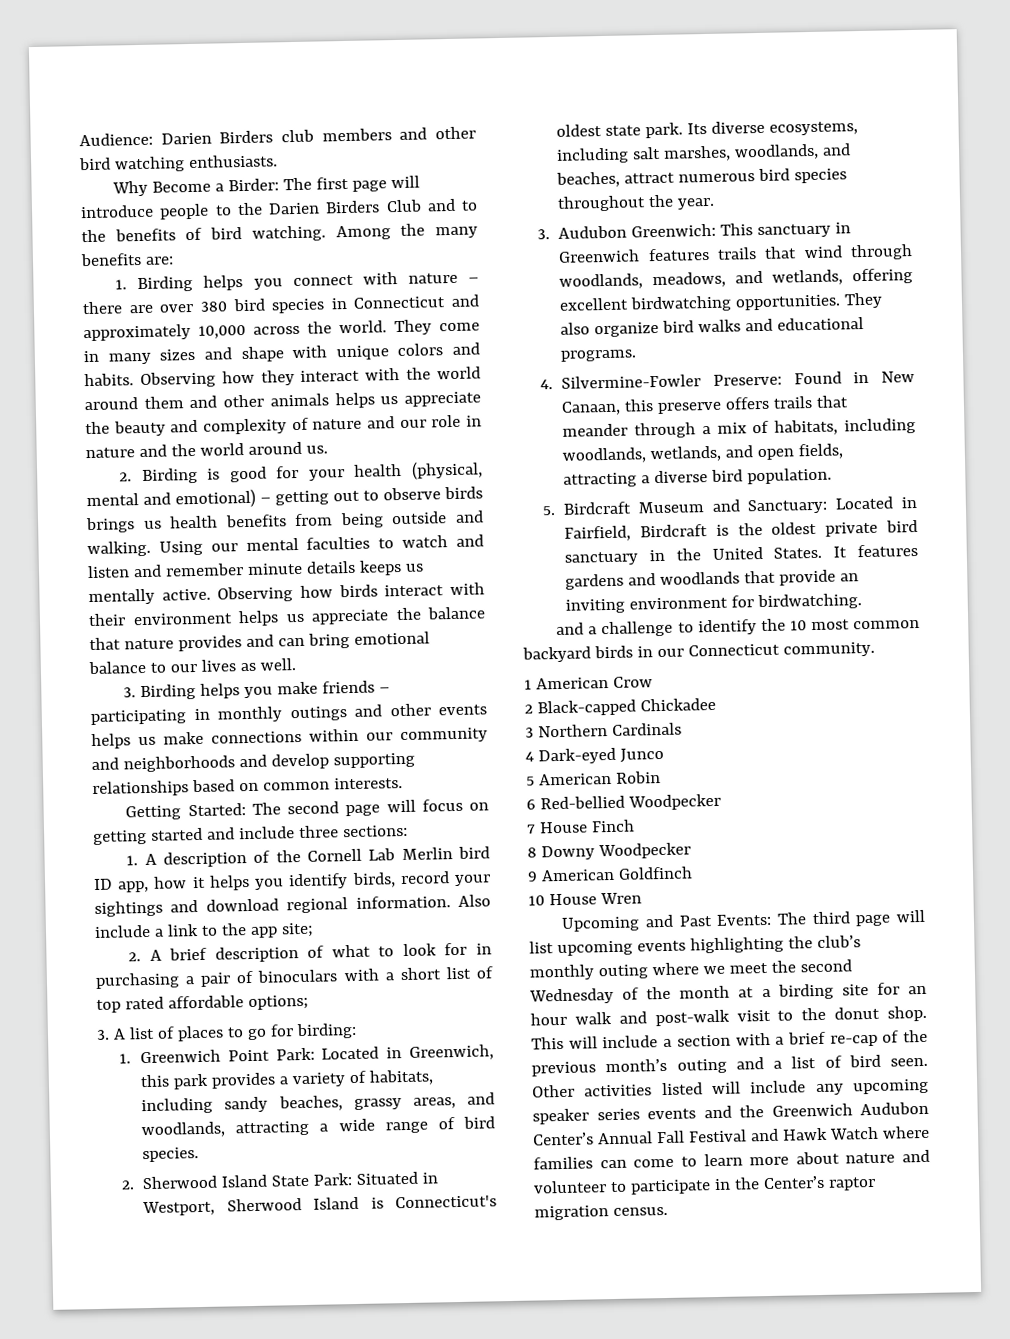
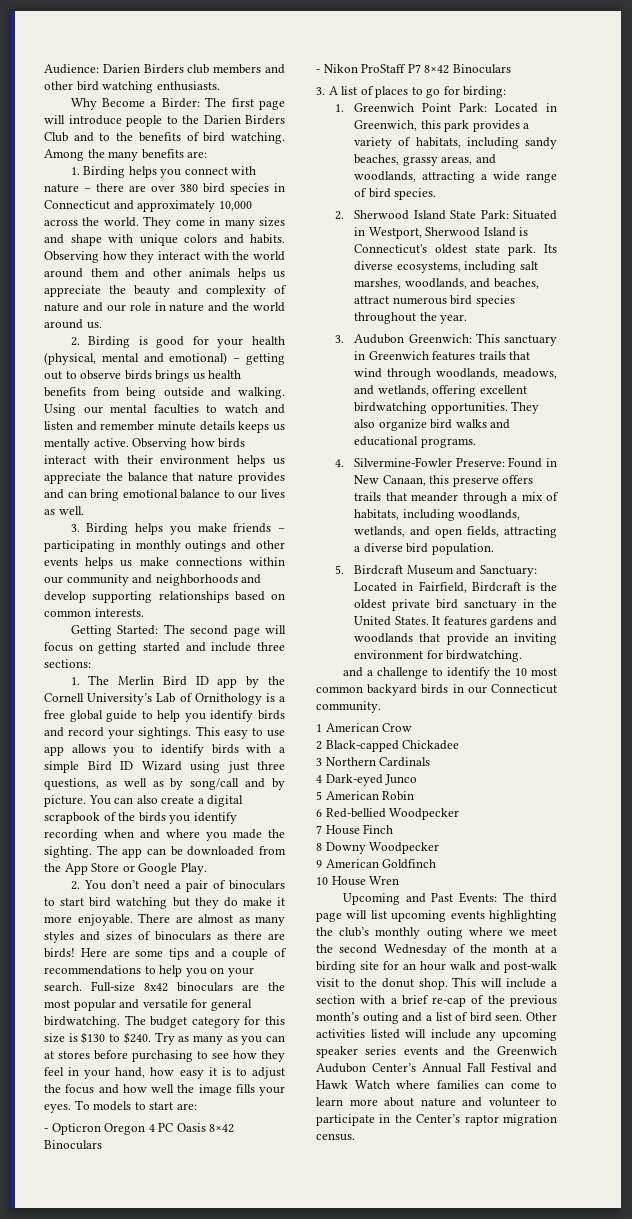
[144,846,491,868] [93,871,492,893] [94,894,491,917] [94,922,314,938] [128,942,492,963] [95,966,493,989] [96,994,309,1013] A description of the Cornell Lab Merlin bird ID app, how it helps you identify birds, record your sightings and download regional information. Also include a link to the app site; // 2. A brief description of what to look for in purchasing a pair of binoculars with a short list of top rated affordable options; -> [88,675,286,688] [44,693,285,705] [44,710,285,722] [44,726,285,739] [44,744,285,756] [44,761,285,773] [44,778,285,790] [44,795,244,807] [44,812,237,824] [44,829,285,841] [44,845,286,858] [44,863,207,875] [70,880,285,892] [44,897,285,909] [44,913,285,926] [44,931,285,943] [44,948,287,960] [44,965,254,977] [44,981,285,992] [44,999,252,1011] [44,1015,285,1028] [44,1032,285,1045] [44,1050,285,1062] [44,1067,285,1079] [44,1084,285,1096] [44,1100,197,1113] [44,1123,235,1135] [44,1140,102,1150] [316,64,511,74] The Merlin Bird ID app by the Cornell University’s Lab of Ornithology is a free global guide to help you identify birds and record your sightings. This easy to use app allows you to identify birds with a simple Bird ID Wizard using just three questions, as well as by song/call and by picture. You can also create a digital scrapbook of the birds you identify recording when and where you made the sighting. The app can be downloaded from the App Store or Google Play. // 2. You don’t need a pair of binoculars to start bird watching but they do make it more enjoyable. There are almost as many styles and sizes of binoculars as there are birds! Here are some tips and a couple of recommendations to help you on your search. Full-size 8x42 binoculars are the most popular and versatile for general birdwatching. The budget category for this size is $130 to $240. Try as many as you can at stores before purchasing to see how they feel in your hand, how easy it is to adjust the focus and how well the image fills your eyes. To models to start are: // - Opticron Oregon 4 PC Oasis 8×42 Binoculars // - Nikon ProStaff P7 8×42 Binoculars

